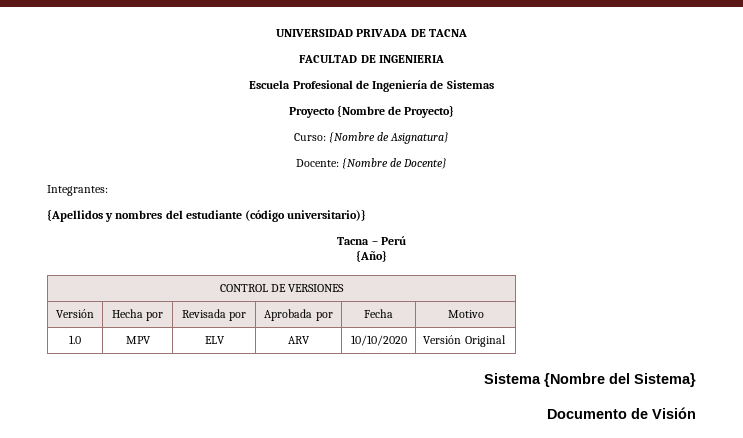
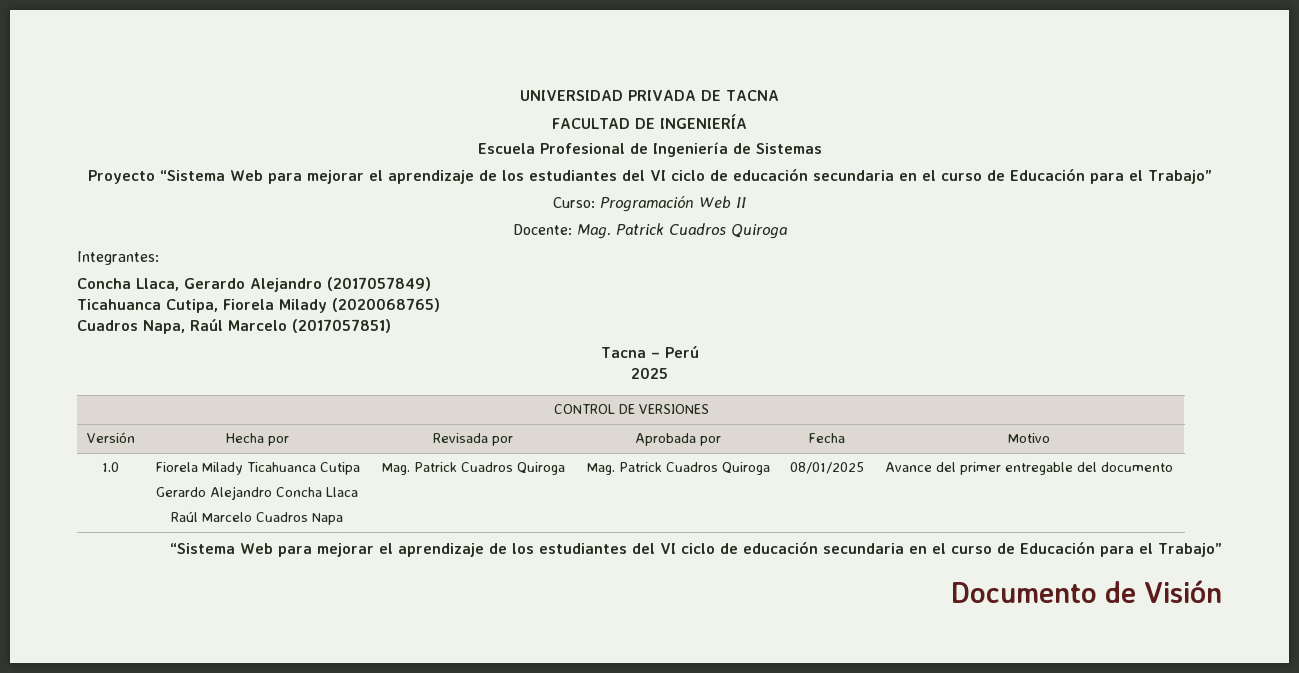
[378,55,444,63] INGENIERIA -> [660,114,748,129] INGENIERÍA
[336,105,455,118] [293,132,450,144] [295,158,448,169] [47,185,108,196] [47,209,367,222] {Nombre de Proyecto} // Curso: {Nombre de Asignatura} // Docente: {Nombre de Docente} // Integrantes: // {Apellidos y nombres del estudiante (código universitario)} -> [159,169,1212,184] [553,196,746,212] [512,223,787,239] [77,251,159,265] [77,277,431,292] [77,298,440,313] [77,319,391,334] “Sistema Web para mejorar el aprendizaje de los estudiantes del VI ciclo de educación secundaria en el curso de Educación para el Trabajo” // Curso: Programación Web II // Docente: Mag. Patrick Cuadros Quiroga // Integrantes: // Concha Llaca, Gerardo Alejandro (2017057849) // Ticahuanca Cutipa, Fiorela Milady (2020068765) // Cuadros Napa, Raúl Marcelo (2017057851)
[356,250,387,262] {Año} -> [631,367,668,379] 2025
[125,336,151,344] [204,336,225,344] [288,336,310,344] [350,335,407,346] [423,335,506,347] [484,373,696,387] MPV | ELV | ARV | 10/10/2020 | Versión Original // Sistema {Nombre del Sistema} -> [154,462,360,475] [156,486,358,500] [171,511,343,525] [381,462,565,475] [586,462,770,475] [789,462,864,474] [884,462,1173,475] [170,542,1223,557] Fiorela Milady Ticahuanca Cutipa // Gerardo Alejandro Concha Llaca // Raúl Marcelo Cuadros Napa | Mag. Patrick Cuadros Quiroga | Mag. Patrick Cuadros Quiroga | 08/01/2025 | Avance del primer entregable del documento // “Sistema Web para mejorar el aprendizaje de los estudiantes del VI ciclo de educación secundaria en el curso de Educación para el Trabajo”

